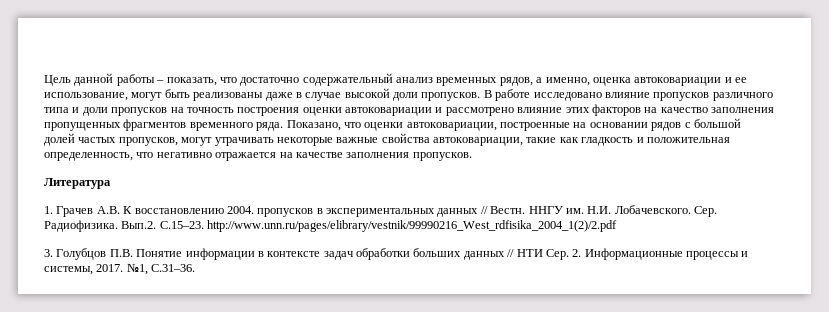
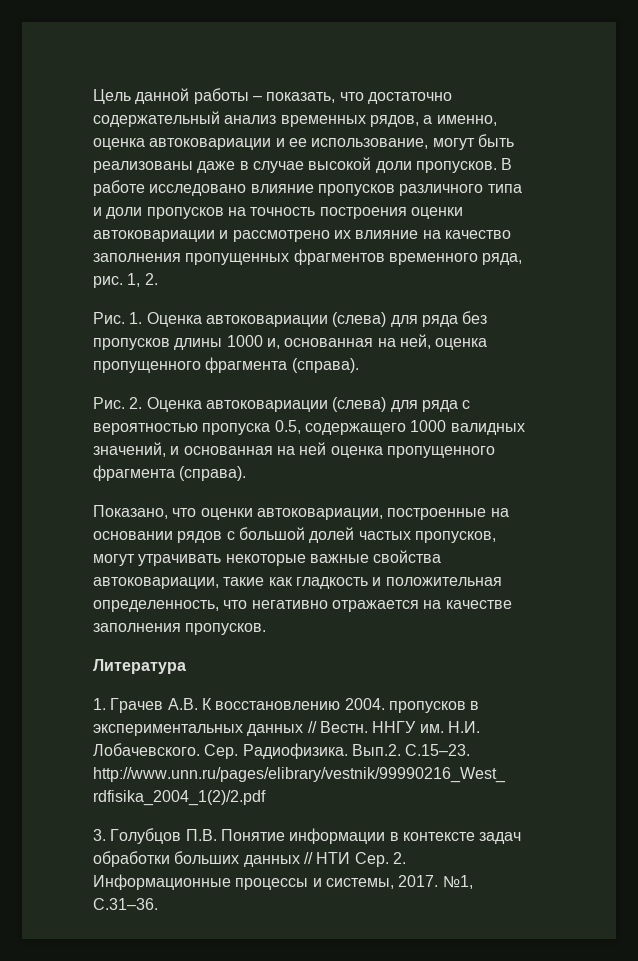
[517,104,641,116] влияние этих факторов -> [333,230,419,239] их влияние
[256,122,284,131] ряда. -> [482,253,523,265] [93,273,158,288] [93,311,488,327] [93,334,488,350] [93,357,359,373] [93,397,471,412] [93,420,525,435] [93,442,495,458] [93,465,247,481] ряда, рис. 1, 2. // Рис. 1. Оценка автоковариации (слева) для ряда без пропусков длины 1000 и, основанная на ней, оценка пропущенного фрагмента (справа). // Рис. 2. Оценка автоковариации (слева) для ряда с вероятностью пропуска 0.5, содержащего 1000 валидных значений, и основанная на ней оценка пропущенного фрагмента (справа). //

